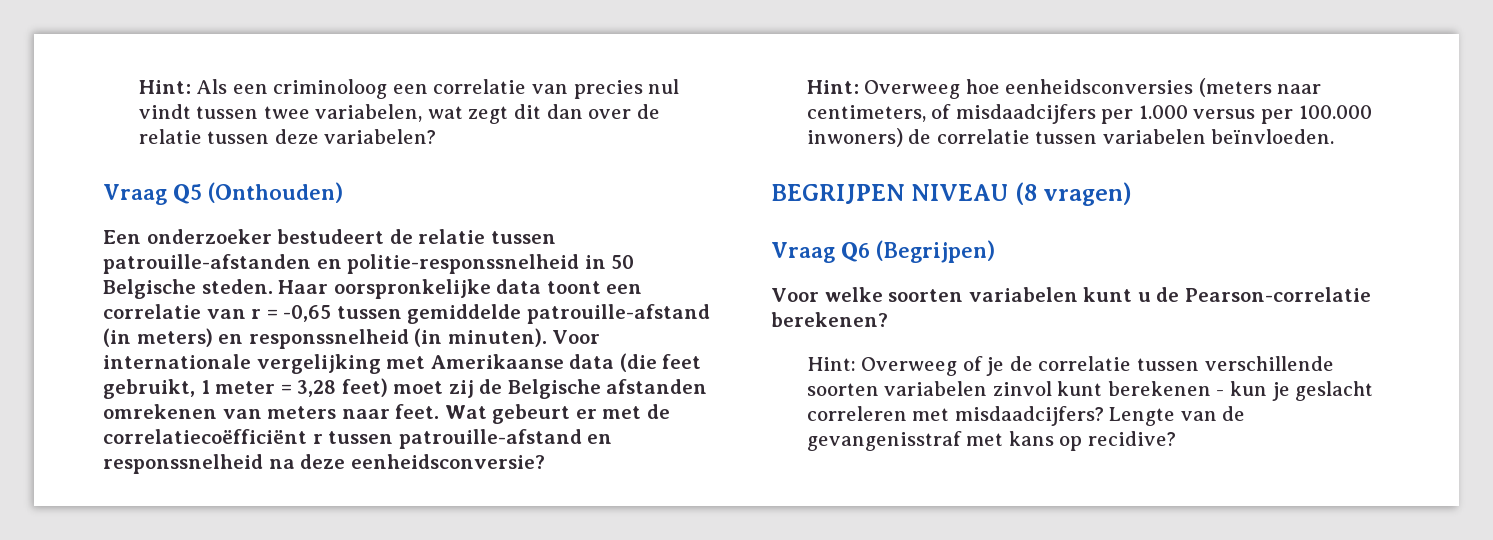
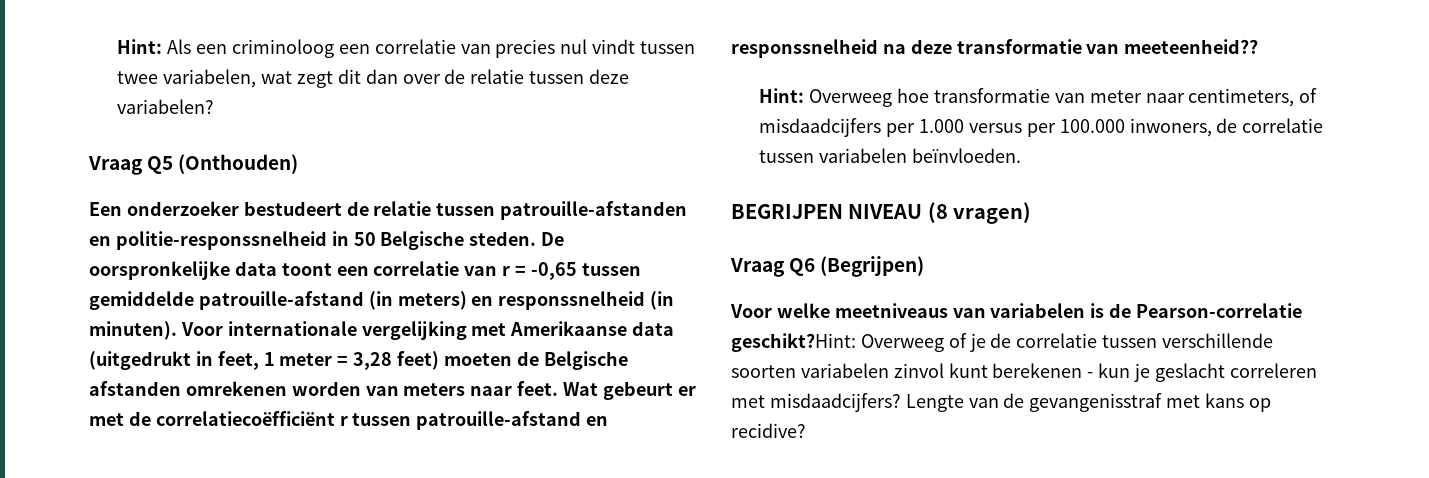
[278,280,329,294] Haar -> [541,232,565,246] De
[619,353,702,372] [103,379,195,399] (die feet gebruikt, -> [89,351,259,370] (uitgedrukt in feet,
[393,380,474,398] moet zij -> [443,353,512,366] moeten
(217, 411) none -> [291,381,361,396] worden
[350,454,545,469] eenheidsconversie? -> [956,39,1259,54] transformatie van meeteenheid??
[1005,78,1272,97] eenheidsconversies (meters -> [933,88,1142,103] transformatie van meter
[806,128,903,147] inwoners) -> [1129,118,1212,137] inwoners,
[888,287,1371,302] [771,312,888,327] [806,357,856,371] soorten variabelen kunt u de Pearson-correlatie berekenen? // Hint: -> [834,303,1303,318] [731,333,856,352] meetniveaus van variabelen is de Pearson-correlatie geschikt?Hint:

